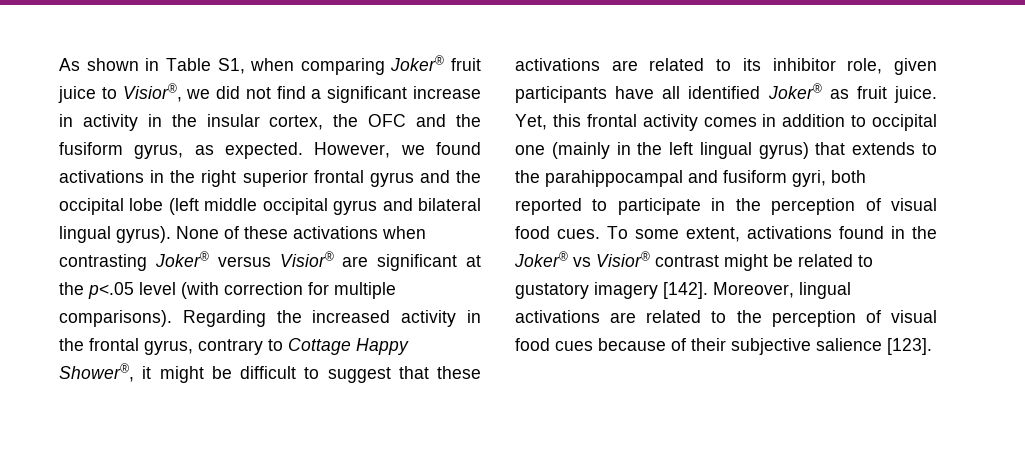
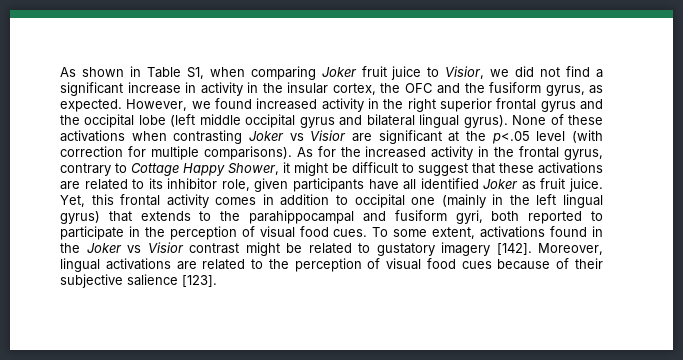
[390,55,445,71] Joker® -> [321,67,357,77] Joker
[122,83,182,102] Visior®, -> [445,66,485,79] Visior,
[59,170,144,183] activations -> [256,98,364,112] increased activity
[154,251,334,267] Joker® versus Visior® -> [249,130,347,141] Joker vs Visior
[182,310,266,327] Regarding -> [296,146,336,157] As for
[59,363,134,382] Shower®, -> [228,163,279,175] Shower,
[767,83,822,99] Joker® -> [483,179,519,189] Joker
[514,251,650,267] Joker® vs Visior® -> [86,242,184,253] Joker vs Visior

